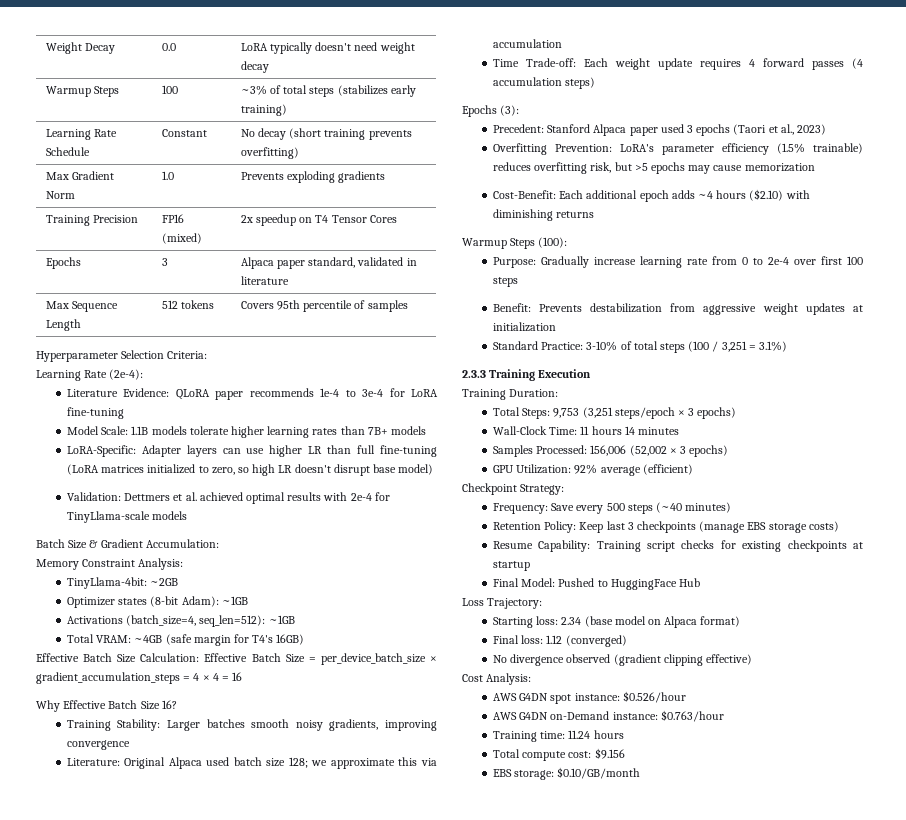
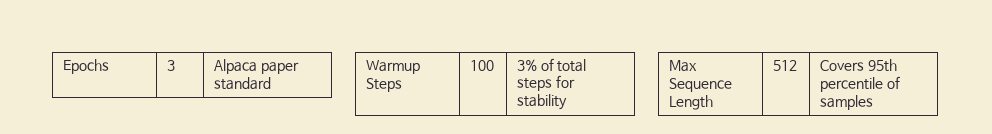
[45,42,115,54] [161,43,176,51] [240,42,415,54] [240,61,269,73] Weight Decay | 0.0 | LoRA typically doesn't need weight decay -> [62,59,109,74] [166,60,175,71] [213,59,299,74] [213,77,271,90] Epochs | 3 | Alpaca paper standard
[240,85,416,97] [240,104,287,116] [45,129,117,140] [45,147,90,156] [161,129,207,137] [240,128,412,140] [240,147,299,159] [45,171,114,180] [45,191,75,199] [161,171,174,180] [240,171,386,183] [45,215,138,226] [161,214,184,223] [161,233,202,244] [240,214,397,226] [45,257,81,269] [161,258,168,266] [240,257,417,269] [240,276,289,285] ~3% of total steps (stabilizes early training) // Learning Rate Schedule | Constant | No decay (short training prevents overfitting) // Max Gradient Norm | 1.0 | Prevents exploding gradients // Training Precision | FP16 (mixed) | 2x speedup on T4 Tensor Cores // Epochs | 3 | Alpaca paper standard, validated in literature -> [516,58,587,72] [516,75,575,91] [516,94,567,110] 3% of total steps for stability
[180,300,214,309] tokens -> (797, 65) none
[36,350,208,362] [36,369,144,381] [66,388,438,400] [66,407,124,419] [66,426,427,438] [66,445,437,457] [66,464,434,476] [66,492,390,504] [66,511,188,523] [36,539,219,549] [36,558,184,570] [66,577,179,589] [66,596,248,608] [66,615,295,627] [66,634,305,646] [36,653,437,665] [36,672,243,684] [36,700,177,712] [66,719,438,731] [66,740,130,750] [66,757,438,769] [492,39,562,48] [492,58,863,70] [492,77,596,89] [462,105,520,117] [492,124,827,136] [492,143,863,155] [492,162,815,174] [492,189,810,202] [492,209,595,221] [462,237,568,249] [492,256,864,268] [492,277,518,287] [492,303,863,315] [492,322,556,332] [492,341,788,353] [462,369,592,381] [462,389,559,400] [492,407,737,419] [492,426,679,435] [492,445,729,457] [492,464,693,476] [462,483,565,495] [492,502,732,514] [492,521,839,533] [492,540,863,552] [492,561,530,571] [492,578,700,590] [462,598,543,609] [492,616,741,628] [492,635,627,647] [492,654,752,666] [462,673,532,685] [492,691,686,704] [492,710,724,722] [492,730,624,742] [492,748,625,761] [492,767,641,780] // Hyperparameter Selection Criteria: // Learning Rate (2e-4): // Literature Evidence: QLoRA paper recommends 1e-4 to 3e-4 for LoRA fine-tuning // Model Scale: 1.1B models tolerate higher learning rates than 7B+ models // LoRA-Specific: Adapter layers can use higher LR than full fine-tuning (LoRA matrices initialized to zero, so high LR doesn't disrupt base model) // Validation: Dettmers et al. achieved optimal results with 2e-4 for TinyLlama-scale models // Batch Size & Gradient Accumulation: // Memory Constraint Analysis: // TinyLlama-4bit: ~2GB // Optimizer states (8-bit Adam): ~1GB // Activations (batch_size=4, seq_len=512): ~1GB // Total VRAM: ~4GB (safe margin for T4's 16GB) // Effective Batch Size Calculation: Effective Batch Size = per_device_batch_size × gradient_accumulation_steps = 4 × 4 = 16 // Why Effective Batch Size 16? // Training Stability: Larger batches smooth noisy gradients, improving convergence // Literature: Original Alpaca used batch size 128; we approximate this via accumulation // Time Trade-off: Each weight update requires 4 forward passes (4 accumulation steps) // Epochs (3): // Precedent: Stanford Alpaca paper used 3 epochs (Taori et al., 2023) // Overfitting Prevention: LoRA's parameter efficiency (1.5% trainable) reduces overfitting risk, but >5 epochs may cause memorization // Cost-Benefit: Each additional epoch adds ~4 hours ($2.10) with diminishing returns // Warmup Steps (100): // Purpose: Gradually increase learning rate from 0 to 2e-4 over first 100 steps // Benefit: Prevents destabilization from aggressive weight updates at initialization // Standard Practice: 3-10% of total steps (100 / 3,251 = 3.1%) // 2.3.3 Training Execution // Training Duration: // Total Steps: 9,753 (3,251 steps/epoch × 3 epochs) // Wall-Clock Time: 11 hours 14 minutes // Samples Processed: 156,006 (52,002 × 3 epochs) // GPU Utilization: 92% average (efficient) // Checkpoint Strategy: // Frequency: Save every 500 steps (~40 minutes) // Retention Policy: Keep last 3 checkpoints (manage EBS storage costs) // Resume Capability: Training script checks for existing checkpoints at startup // Final Model: Pushed to HuggingFace Hub // Loss Trajectory: // Starting loss: 2.34 (base model on Alpaca format) // Final loss: 1.12 (converged) // No divergence observed (gradient clipping effective) // Cost Analysis: // AWS G4DN spot instance: $0.526/hour // AWS G4DN on-Demand instance: $0.763/hour // Training time: 11.24 hours // Total compute cost: $9.156 // EBS storage: $0.10/GB/month -> (873, 102) none

